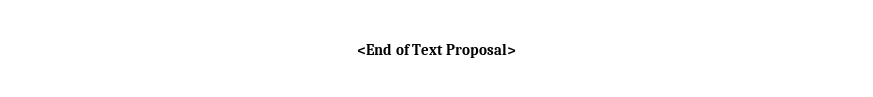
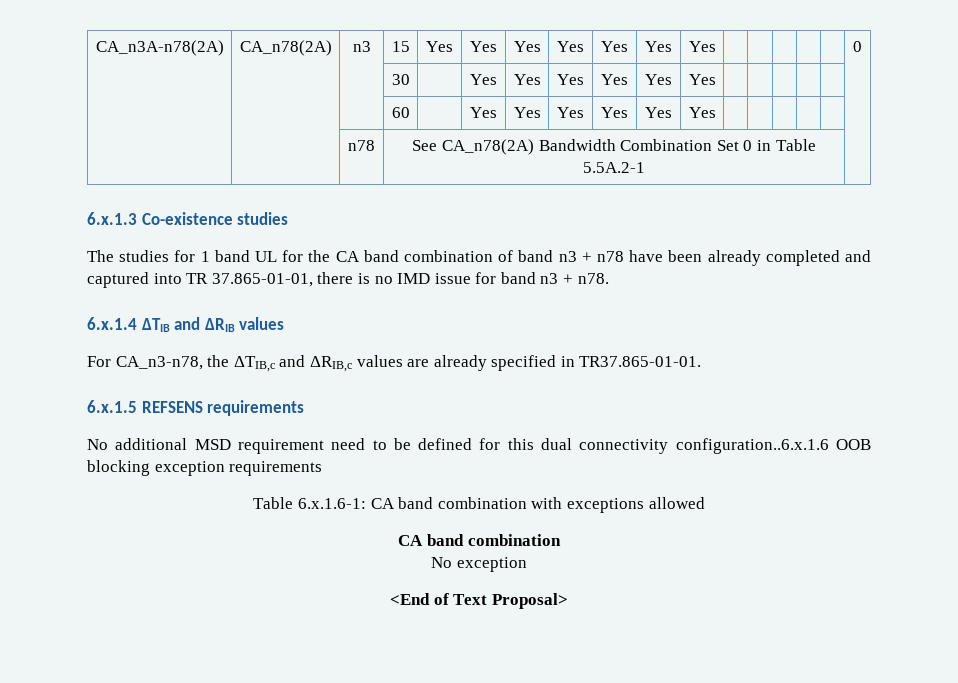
(356, 49) none -> [95,40,224,56] [239,40,332,56] [352,41,371,52] [391,41,410,52] [426,41,453,52] [470,41,497,52] [513,41,541,52] [557,41,584,52] [601,41,628,52] [645,41,672,52] [688,41,716,52] [853,41,862,52] [391,74,410,85] [470,74,497,85] [513,74,541,85] [557,74,584,85] [601,74,628,85] [645,74,672,85] [688,74,716,85] [391,107,410,118] [470,107,497,118] [513,107,541,118] [557,107,584,118] [601,107,628,118] [645,107,672,118] [688,107,716,118] [348,140,375,151] [412,139,816,155] [583,162,645,173] [87,212,289,225] [87,250,872,266] [87,272,609,288] [87,317,285,332] [87,355,702,372] [87,400,305,416] [87,438,871,454] [87,460,323,476] [253,497,705,513] [398,534,561,546] [431,557,527,572] CA_n3A-n78(2A) | CA_n78(2A) | n3 | 15 | Yes | Yes | Yes | Yes | Yes | Yes | Yes | | | | | | 0 // | | | 30 | | Yes | Yes | Yes | Yes | Yes | Yes | | | | | | // | | | 60 | | Yes | Yes | Yes | Yes | Yes | Yes | | | | | | // | | n78 | See CA_n78(2A) Bandwidth Combination Set 0 in Table 5.5A.2-1 | // 6.x.1.3 Co-existence studies // The studies for 1 band UL for the CA band combination of band n3 + n78 have been already completed and captured into TR 37.865-01-01, there is no IMD issue for band n3 + n78. // 6.x.1.4 ∆TIB and ∆RIB values // For CA_n3-n78, the ΔTIB,c and ΔRIB,c values are already specified in TR37.865-01-01. // 6.x.1.5 REFSENS requirements // No additional MSD requirement need to be defined for this dual connectivity configuration..6.x.1.6 OOB blocking exception requirements // Table 6.x.1.6-1: CA band combination with exceptions allowed // CA band combination // No exception //

